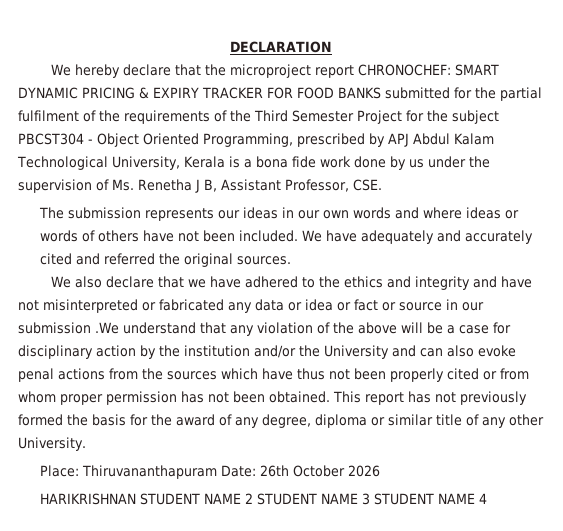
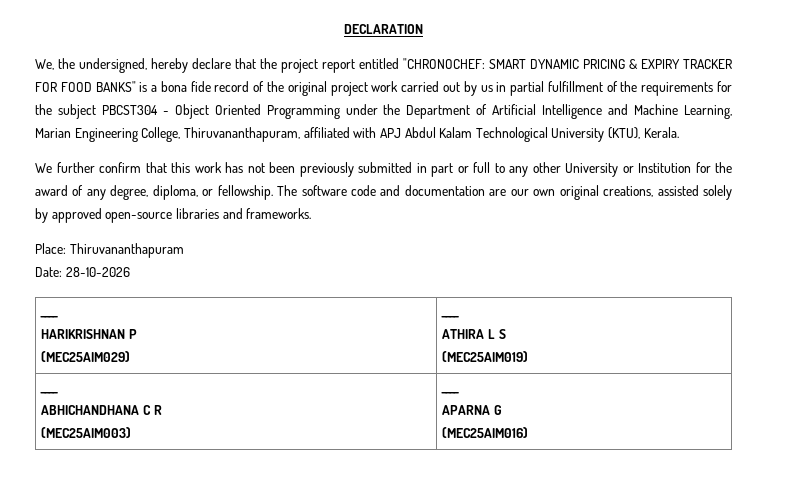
[50,64,71,76] We -> [35,58,147,73] We, the undersigned,
[229,64,451,78] microproject report CHRONOCHEF: -> [281,58,485,73] project report entitled "CHRONOCHEF:
[338,87,542,101] [18,110,402,124] BANKS submitted for the partial fulfilment of the requirements of the Third Semester Project -> [95,81,714,96] BANKS" is a bona fide record of the original project work carried out by us in partial fulfillment of the requirements
[203,133,494,147] [17,156,490,170] [18,179,382,193] [38,207,519,221] [39,230,533,244] [39,253,291,267] [50,276,532,290] [18,299,484,313] [18,322,511,336] [18,345,516,359] [18,368,529,382] [18,391,527,405] [18,414,126,426] Programming, prescribed by APJ Abdul Kalam Technological University, Kerala is a bona fide work done by us under the supervision of Ms. Renetha J B, Assistant Professor, CSE. // The submission represents our ideas in our own words and where ideas or words of others have not been included. We have adequately and accurately cited and referred the original sources. // We also declare that we have adhered to the ethics and integrity and have not misinterpreted or fabricated any data or idea or fact or source in our submission .We understand that any violation of the above will be a case for disciplinary action by the institution and/or the University and can also evoke penal actions from the sources which have thus not been properly cited or from whom proper permission has not been obtained. This report has not previously formed the basis -> [266,104,732,119] [35,127,679,142] [35,162,691,177] Programming under the Department of Artificial Intelligence and Machine Learning, Marian Engineering College, Thiruvananthapuram, affiliated with APJ Abdul Kalam Technological University (KTU), Kerala. // We further confirm that this work has not been previously submitted in part or full to any other University or Institution
[315,414,544,428] [18,437,86,451] [39,465,380,479] [39,493,487,505] diploma or similar title of any other University. // Place: Thiruvananthapuram Date: 26th October 2026 // HARIKRISHNAN STUDENT NAME 2 STUDENT NAME 3 STUDENT NAME 4 -> [152,185,733,200] [35,208,312,223] [35,243,184,258] [35,267,130,277] [40,316,59,318] [41,329,138,339] [41,351,131,362] [441,316,460,318] [442,329,506,339] [442,351,529,362] [40,392,59,394] [41,405,162,415] [41,427,132,438] [441,392,460,394] [442,405,503,415] [442,427,529,438] diploma, or fellowship. The software code and documentation are our own original creations, assisted solely by approved open-source libraries and frameworks. // Place: Thiruvananthapuram // Date: 28-10-2026 // ____ // HARIKRISHNAN P // (MEC25AIM029) | ____ // ATHIRA L S // (MEC25AIM019) // ____ // ABHICHANDHANA C R // (MEC25AIM003) | ____ // APARNA G // (MEC25AIM016)

